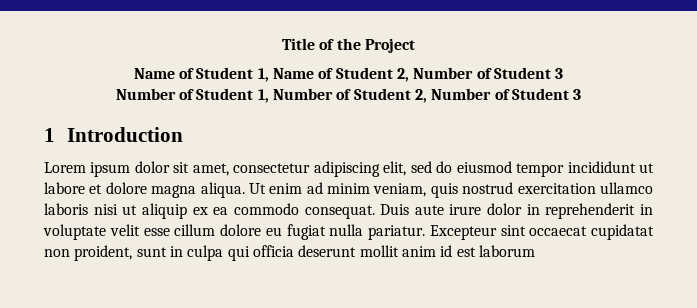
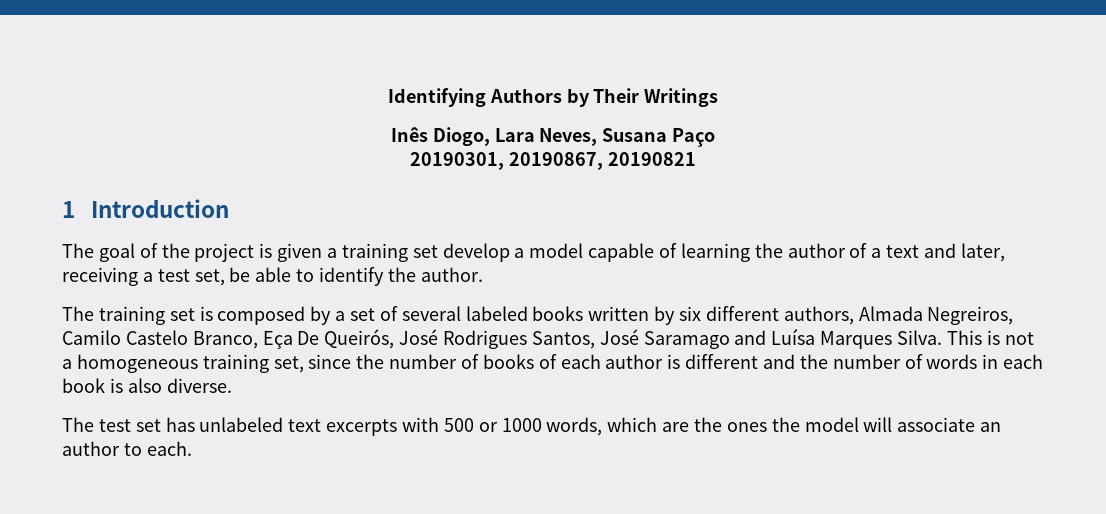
[282,38,415,53] [133,67,564,82] [115,88,582,103] [44,127,184,142] [44,161,654,177] [44,182,654,198] [44,203,654,219] [43,224,654,240] [44,245,535,261] Title of the Project // Name of Student 1, Name of Student 2, Number of Student 3 // Number of Student 1, Number of Student 2, Number of Student 3 // 1 Introduction // Lorem ipsum dolor sit amet, consectetur adipiscing elit, sed do eiusmod tempor incididunt ut labore et dolore magna aliqua. Ut enim ad minim veniam, quis nostrud exercitation ullamco laboris nisi ut aliquip ex ea commodo consequat. Duis aute irure dolor in reprehenderit in voluptate velit esse cillum dolore eu fugiat nulla pariatur. Excepteur sint occaecat cupidatat non proident, sunt in culpa qui officia deserunt mollit anim id est laborum -> [387,88,719,107] [390,127,716,147] [410,152,696,170] [62,199,229,218] [62,243,1005,262] [62,267,483,286] [62,306,1014,325] [62,329,1034,349] [62,354,1044,373] [62,378,232,393] [62,417,1002,436] [62,441,192,456] Identifying Authors by Their Writings // Inês Diogo, Lara Neves, Susana Paço // 20190301, 20190867, 20190821 // 1 Introduction // The goal of the project is given a training set develop a model capable of learning the author of a text and later, receiving a test set, be able to identify the author. // The training set is composed by a set of several labeled books written by six different authors, Almada Negreiros, Camilo Castelo Branco, Eça De Queirós, José Rodrigues Santos, José Saramago and Luísa Marques Silva. This is not a homogeneous training set, since the number of books of each author is different and the number of words in each book is also diverse. // The test set has unlabeled text excerpts with 500 or 1000 words, which are the ones the model will associate an author to each.

